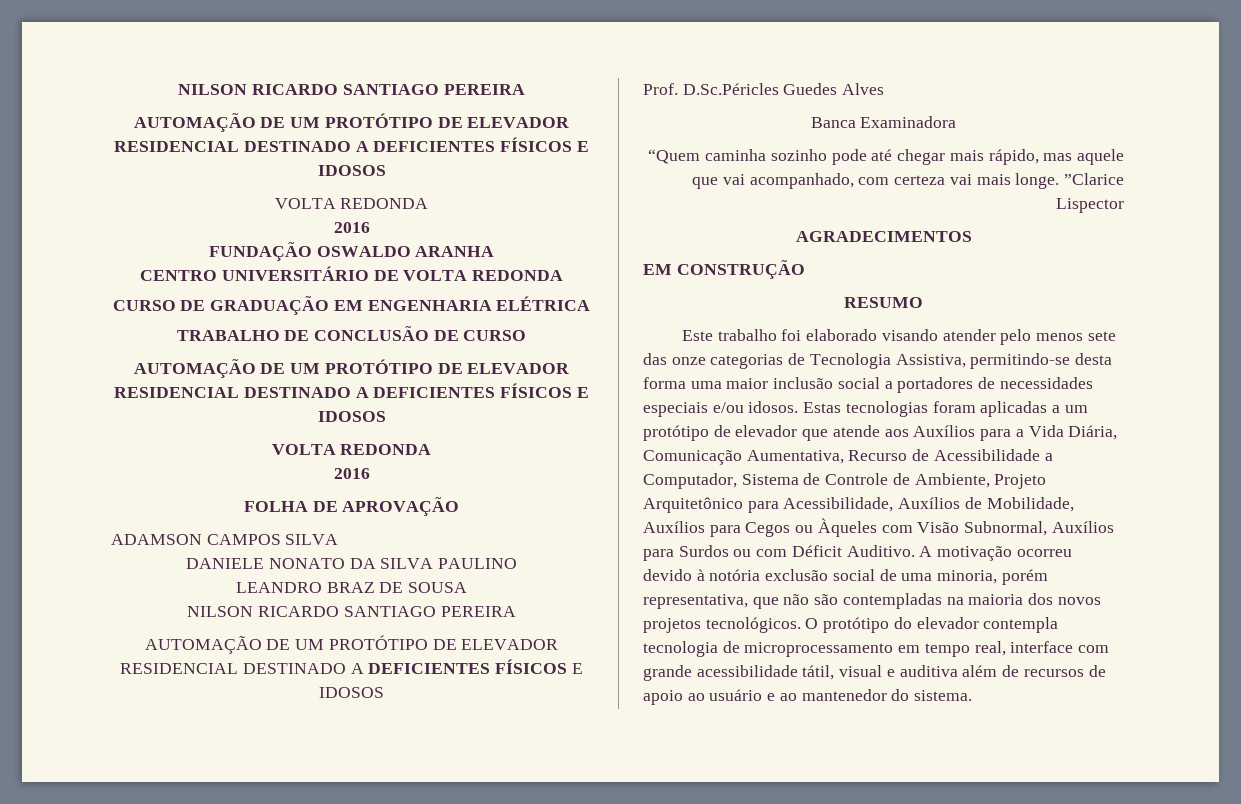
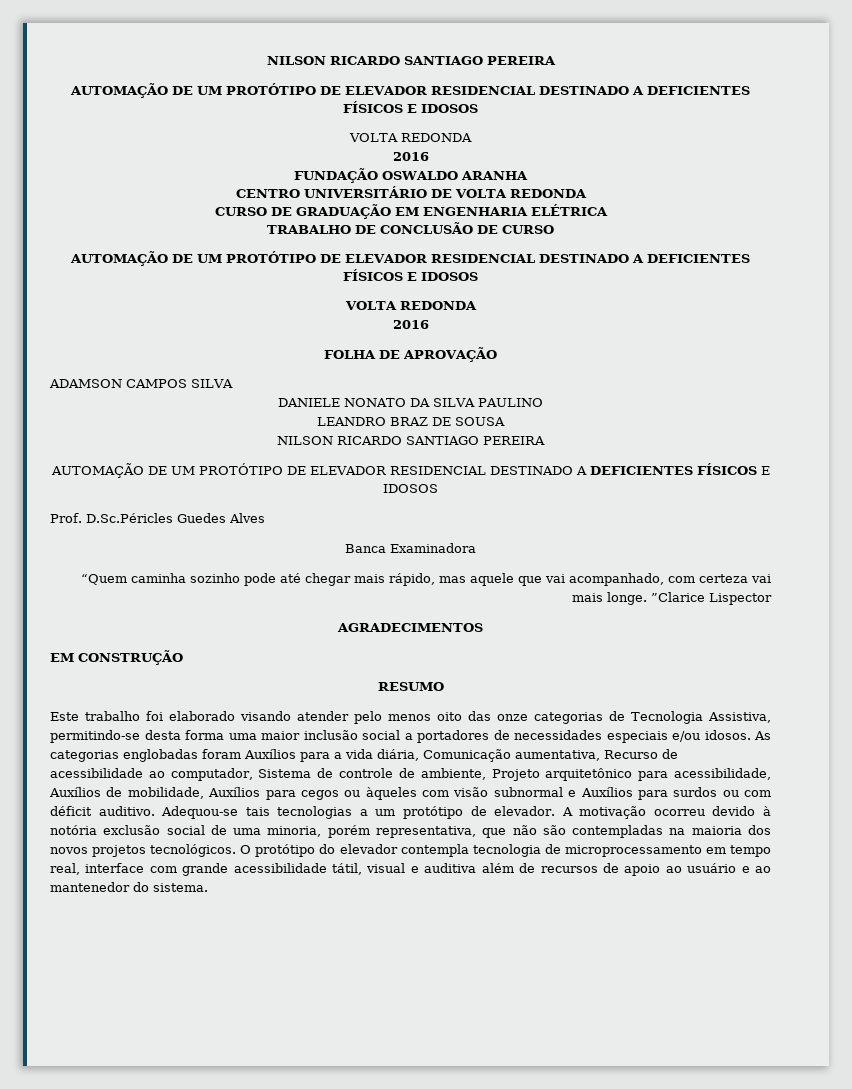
[1087,331,1116,341] sete -> [437,712,462,721] oito
[803,401,1088,417] [643,425,1118,441] [643,449,1053,465] [643,473,1047,489] [643,497,1074,513] [643,518,1114,537] [643,545,915,561] Estas tecnologias foram aplicadas a um protótipo de elevador que atende aos Auxílios para a Vida Diária, Comunicação Aumentativa, Recurso de Acessibilidade a Computador, Sistema de Controle de Ambiente, Projeto Arquitetônico para Acessibilidade, Auxílios de Mobilidade, Auxílios para Cegos ou Àqueles com Visão Subnormal, Auxílios para Surdos ou com Déficit Auditivo. -> [754,731,771,740] [50,749,678,762] [50,768,771,781] [49,787,771,800] [50,806,556,819] As categorias englobadas foram Auxílios para a vida diária, Comunicação aumentativa, Recurso de acessibilidade ao computador, Sistema de controle de ambiente, Projeto arquitetônico para acessibilidade, Auxílios de mobilidade, Auxílios para cegos ou àqueles com visão subnormal e Auxílios para surdos ou com déficit auditivo. Adequou-se tais tecnologias a um protótipo de elevador.

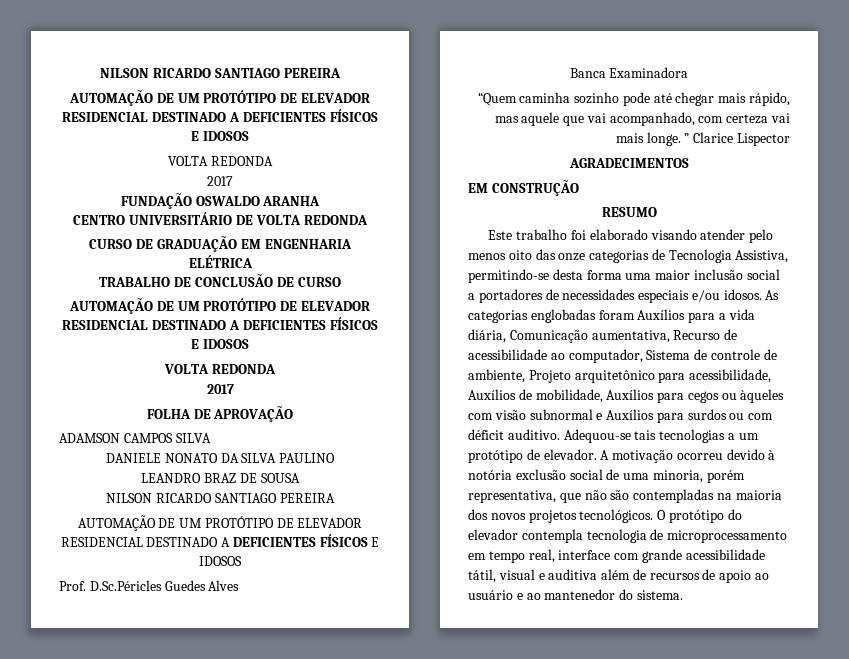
[392,152,429,161] 2016 -> [207,176,233,186] 2017
[392,320,429,329] 2016 -> [206,384,234,394] 2017
[651,592,705,602] ”Clarice -> [684,132,734,143] ” Clarice

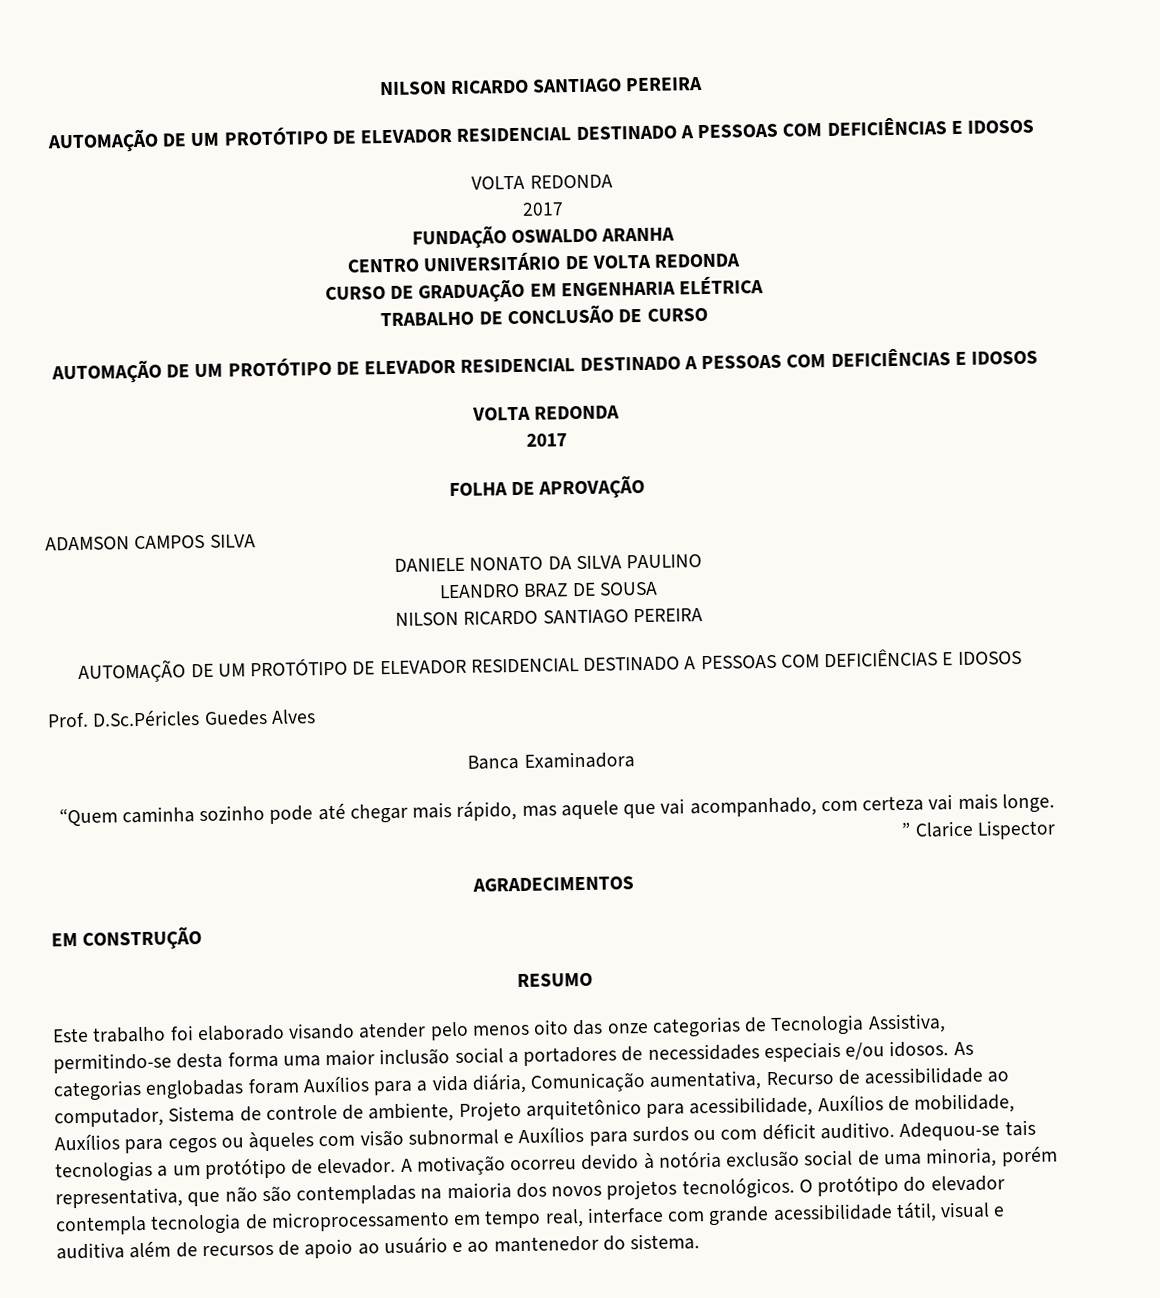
[242,109,378,122] DEFICIENTES FÍSICOS -> [697,117,947,139] PESSOAS COM DEFICIÊNCIAS
[242,317,378,330] DEFICIENTES FÍSICOS -> [701,348,951,370] PESSOAS COM DEFICIÊNCIAS
[232,534,368,547] DEFICIENTES FÍSICOS -> [700,648,939,670] PESSOAS COM DEFICIÊNCIAS

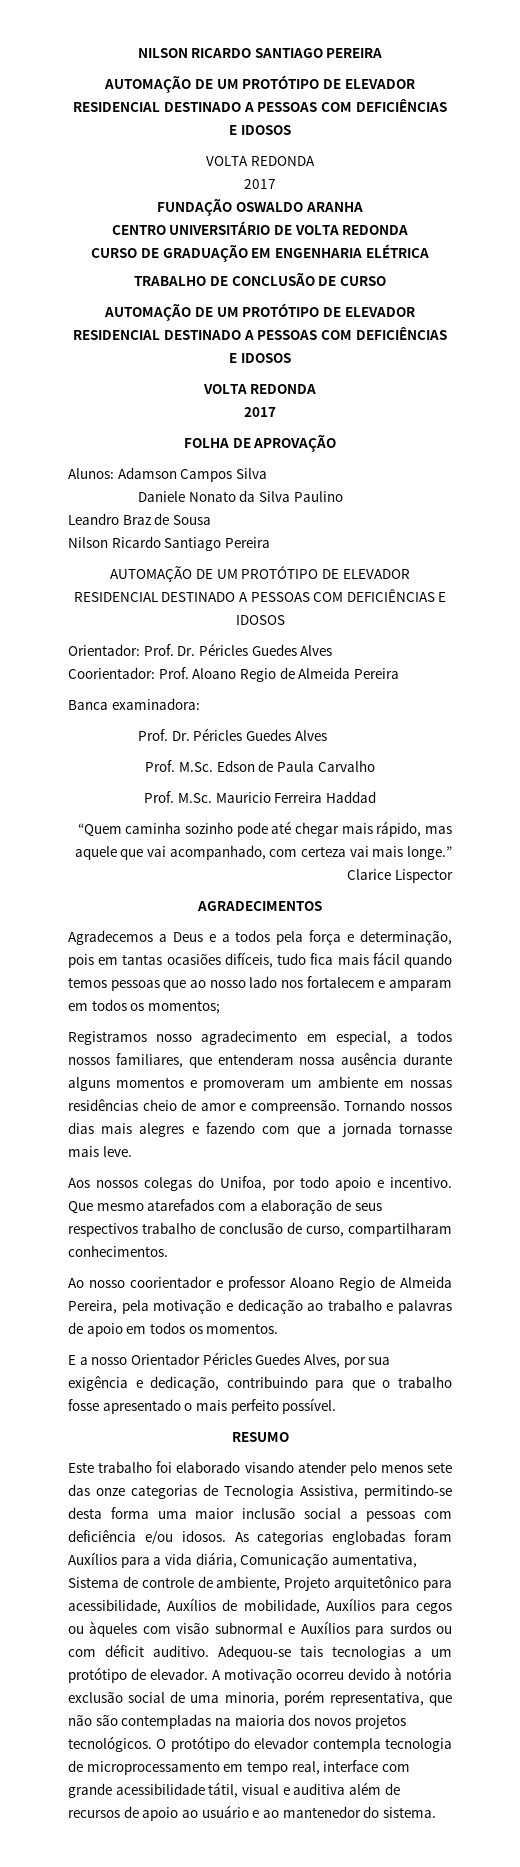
[45,534,256,551] [393,554,703,572] [438,581,659,599] [395,608,703,626] ADAMSON CAMPOS SILVA // DANIELE NONATO DA SILVA PAULINO // LEANDRO BRAZ DE SOUSA // NILSON RICARDO SANTIAGO PEREIRA -> [68,467,267,482] [138,490,343,502] [68,513,211,525] [68,536,270,551] Alunos: Adamson Campos Silva // Daniele Nonato da Silva Paulino // Leandro Braz de Sousa // Nilson Ricardo Santiago Pereira
[47,709,316,728] [467,751,635,770] Prof. D.Sc.Péricles Guedes Alves // Banca Examinadora -> [68,643,333,656] [68,667,399,682] [68,698,200,710] [138,728,327,741] [145,760,375,772] [144,791,376,803] Orientador: Prof. Dr. Péricles Guedes Alves // Coorientador: Prof. Aloano Regio de Almeida Pereira // Banca examinadora: // Prof. Dr. Péricles Guedes Alves // Prof. M.Sc. Edson de Paula Carvalho // Prof. M.Sc. Mauricio Ferreira Haddad
[1001,793,1055,814] [901,822,912,837] longe. ” -> [406,846,452,860] longe.”
[51,927,203,951] EM CONSTRUÇÃO -> [68,930,452,945] [68,952,453,968] [68,976,452,991] [68,999,220,1014] [68,1030,453,1045] [68,1053,452,1068] [68,1076,452,1091] [68,1099,452,1114] [68,1122,453,1137] [68,1146,132,1157] [68,1176,452,1191] [68,1199,382,1214] [68,1222,452,1237] [68,1245,168,1257] [68,1276,452,1291] [68,1299,452,1314] [68,1322,279,1337] [68,1352,391,1368] [68,1376,452,1391] [68,1398,337,1414] Agradecemos a Deus e a todos pela força e determinação, pois em tantas ocasiões difíceis, tudo fica mais fácil quando temos pessoas que ao nosso lado nos fortalecem e amparam em todos os momentos; // Registramos nosso agradecimento em especial, a todos nossos familiares, que entenderam nossa ausência durante alguns momentos e promoveram um ambiente em nossas residências cheio de amor e compreensão. Tornando nossos dias mais alegres e fazendo com que a jornada tornasse mais leve. // Aos nossos colegas do Unifoa, por todo apoio e incentivo. Que mesmo atarefados com a elaboração de seus respectivos trabalho de conclusão de curso, compartilharam conhecimentos. // Ao nosso coorientador e professor Aloano Regio de Almeida Pereira, pela motivação e dedicação ao trabalho e palavras de apoio em todos os momentos. // E a nosso Orientador Péricles Guedes Alves, por sua exigência e dedicação, contribuindo para que o trabalho fosse apresentado o mais perfeito possível.
[533,1019,570,1035] oito -> [427,1462,452,1473] sete
[523,1041,841,1066] portadores de necessidades especiais -> [366,1511,452,1522] [68,1530,136,1542] pessoas com deficiência
[765,1066,1010,1086] [54,1107,164,1128] Recurso de acessibilidade ao computador, -> (417, 1561) none

